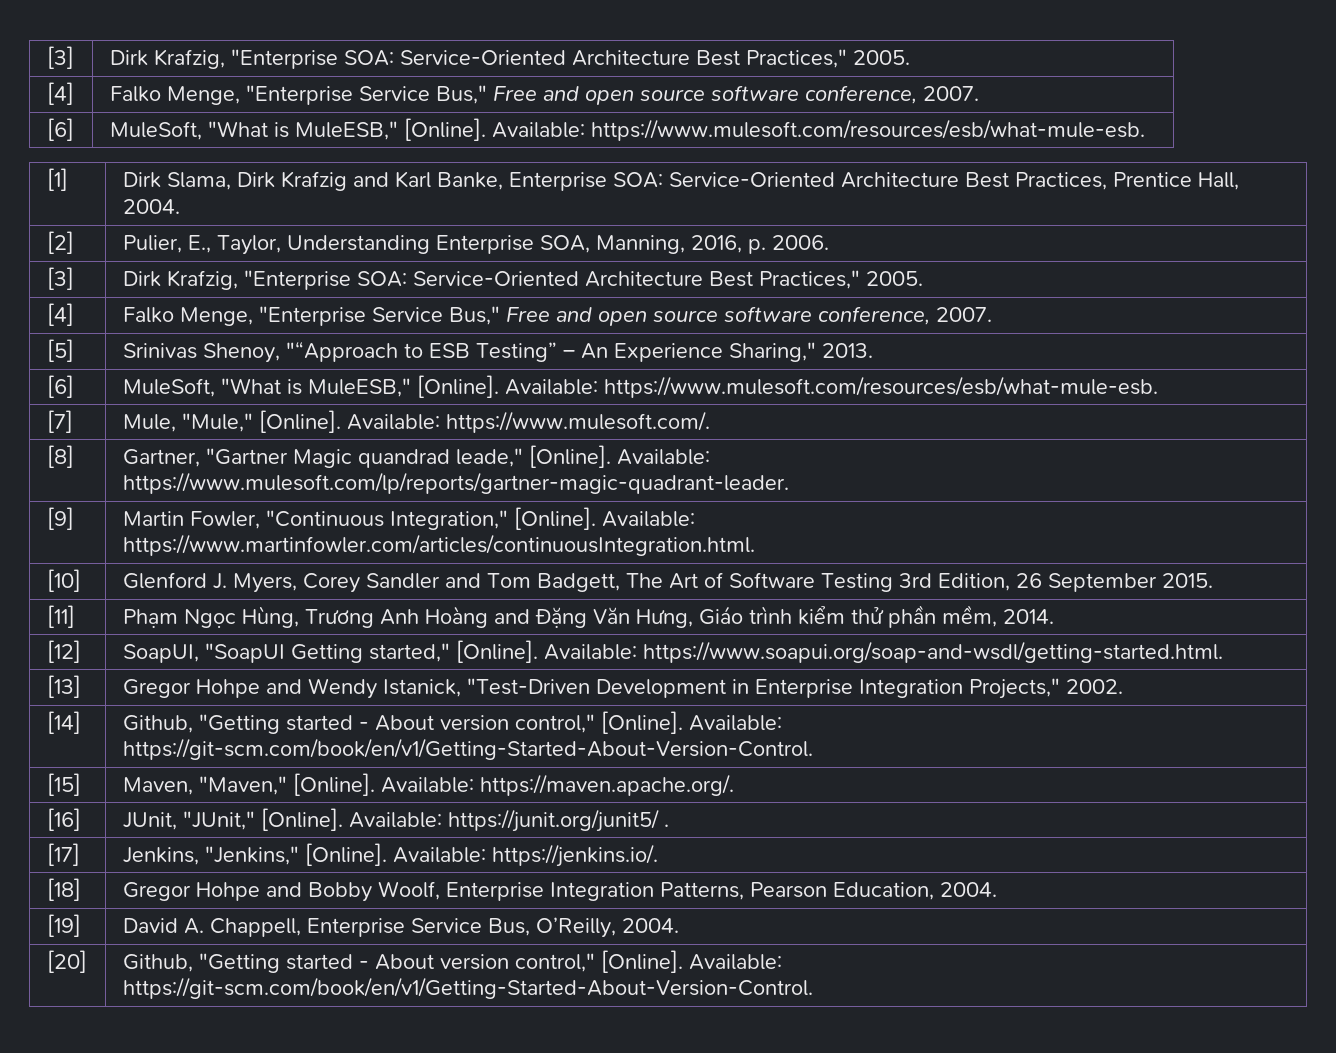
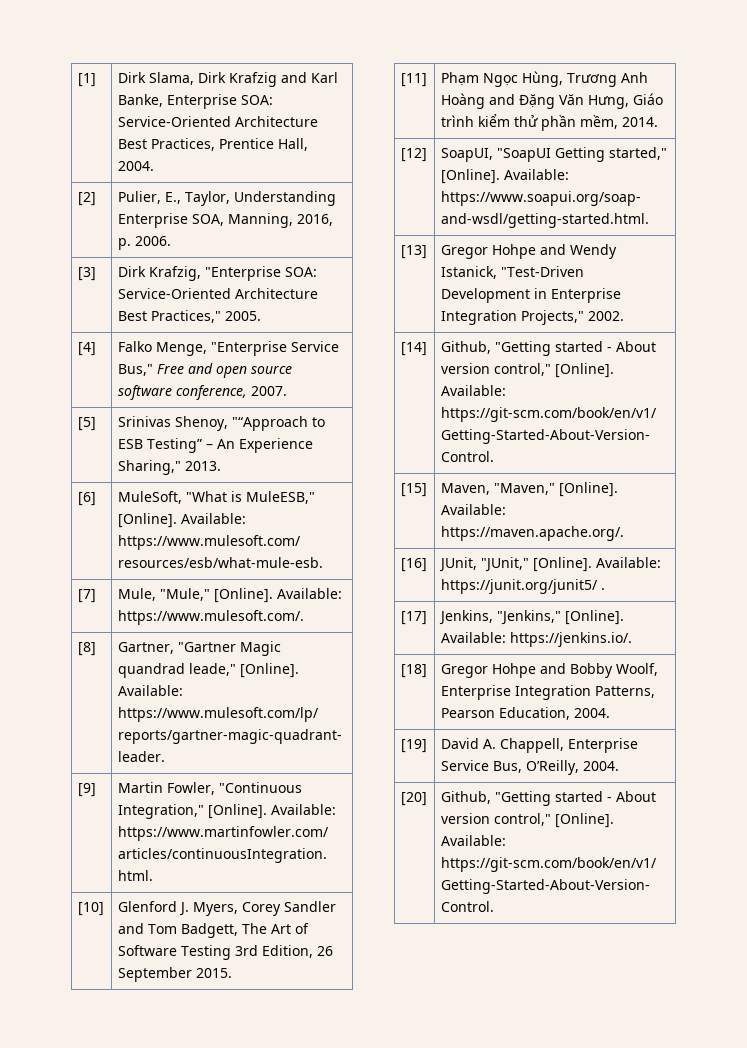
[46,46,74,69] [109,49,910,69] [46,82,74,105] [109,85,979,105] [46,118,74,141] [109,118,1145,141] [3] | Dirk Krafzig, "Enterprise SOA: Service-Oriented Architecture Best Practices," 2005. // [4] | Falko Menge, "Enterprise Service Bus," Free and open source software conference, 2007. // [6] | MuleSoft, "What is MuleESB," [Online]. Available: https://www.mulesoft.com/resources/esb/what-mule-esb. // -> (77, 80) none

